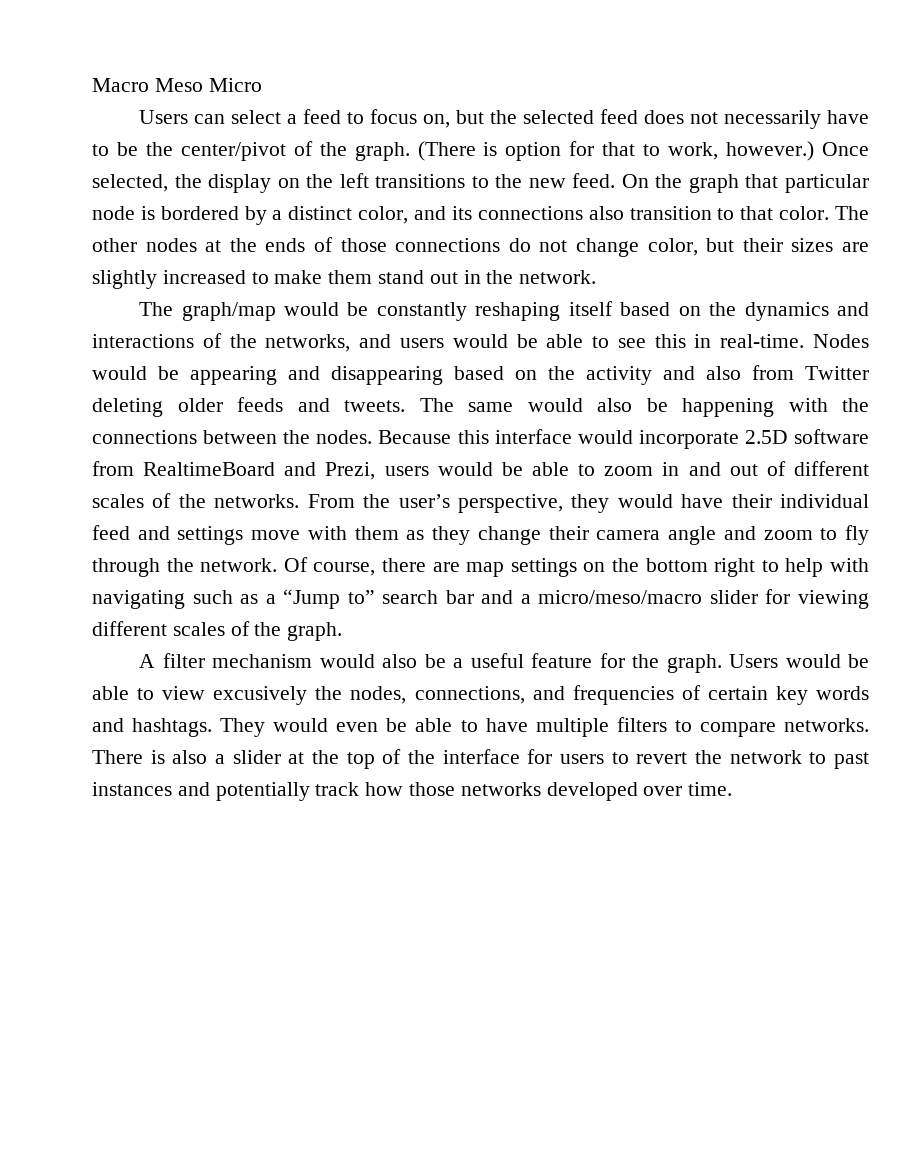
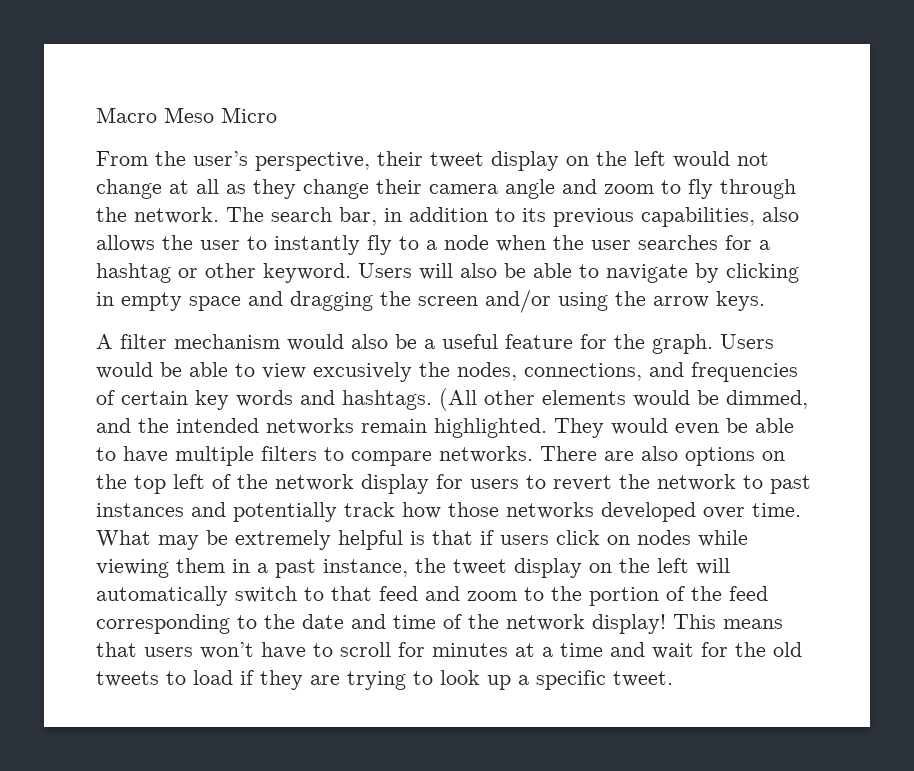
[139,109,870,129] [92,141,869,161] [92,173,869,193] [92,206,870,225] [92,237,870,257] [92,270,597,289] [139,301,869,321] [92,333,870,352] [92,365,869,385] [92,397,869,417] [92,429,869,449] [92,461,869,480] [92,493,869,513] [92,525,399,545] Users can select a feed to focus on, but the selected feed does not necessarily have to be the center/pivot of the graph. (There is option for that to work, however.) Once selected, the display on the left transitions to the new feed. On the graph that particular node is bordered by a distinct color, and its connections also transition to that color. The other nodes at the ends of those connections do not change color, but their sizes are slightly increased to make them stand out in the network. // The graph/map would be constantly reshaping itself based on the dynamics and interactions of the networks, and users would be able to see this in real-time. Nodes would be appearing and disappearing based on the activity and also from Twitter deleting older feeds and tweets. The same would also be happening with the connections between the nodes. Because this interface would incorporate 2.5D software from RealtimeBoard and Prezi, users would be able to zoom in and out of different scales of the networks. From the user’s perspective, they would have their individual feed and settings move with them -> [96,151,769,171] [96,179,219,199] From the user’s perspective, their tweet display on the left would not change at all
[283,557,870,577] [92,589,870,609] [92,621,343,641] Of course, there are map settings on the bottom right to help with navigating such as a “Jump to” search bar and a micro/meso/macro slider for viewing different scales of the graph. -> [226,207,799,227] [96,235,770,255] [96,263,799,283] [96,289,765,313] The search bar, in addition to its previous capabilities, also allows the user to instantly fly to a node when the user searches for a hashtag or other keyword. Users will also be able to navigate by clicking in empty space and dragging the screen and/or using the arrow keys.
(213, 727) none -> [439,388,808,411] [96,418,547,438] (All other elements would be dimmed, and the intended networks remain highlighted.
[150,750,305,764] is also a slider at -> [604,446,785,466] are also options on
[382,749,520,764] of the interface -> [173,474,429,494] left of the network display
(733, 789) none -> [96,530,748,550] [96,558,730,578] [96,586,768,606] [96,614,783,634] [96,642,802,659] [96,670,673,690] What may be extremely helpful is that if users click on nodes while viewing them in a past instance, the tweet display on the left will automatically switch to that feed and zoom to the portion of the feed corresponding to the date and time of the network display! This means that users won’t have to scroll for minutes at a time and wait for the old tweets to load if they are trying to look up a specific tweet.

